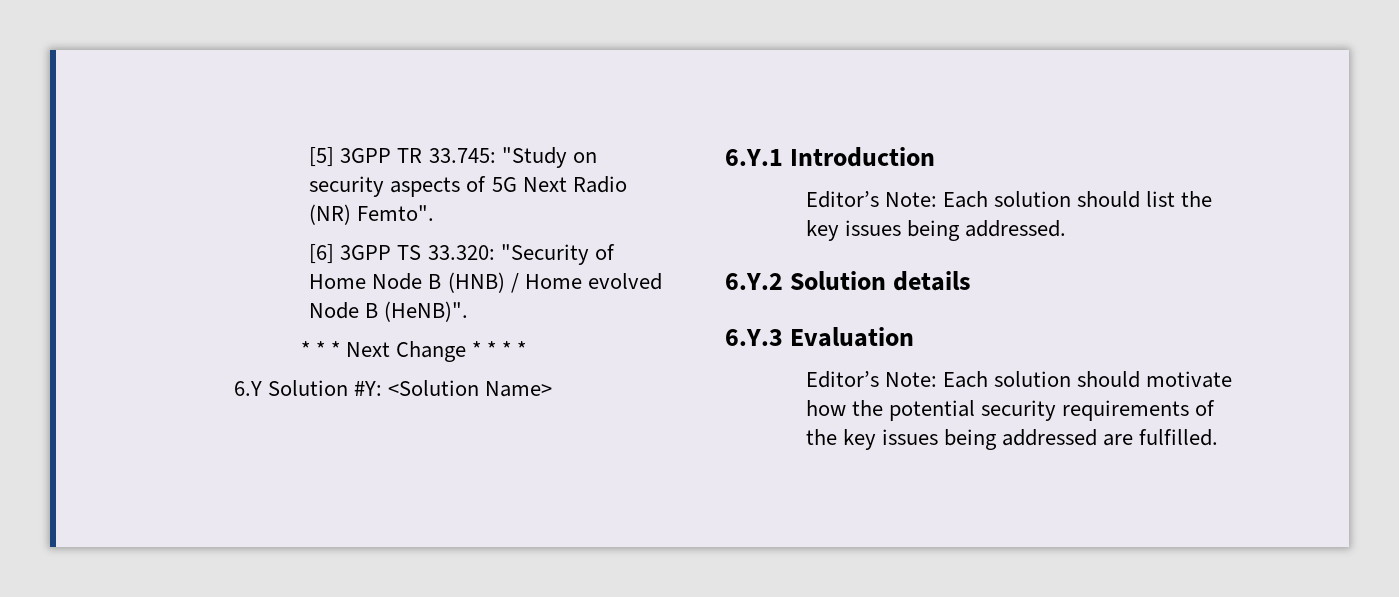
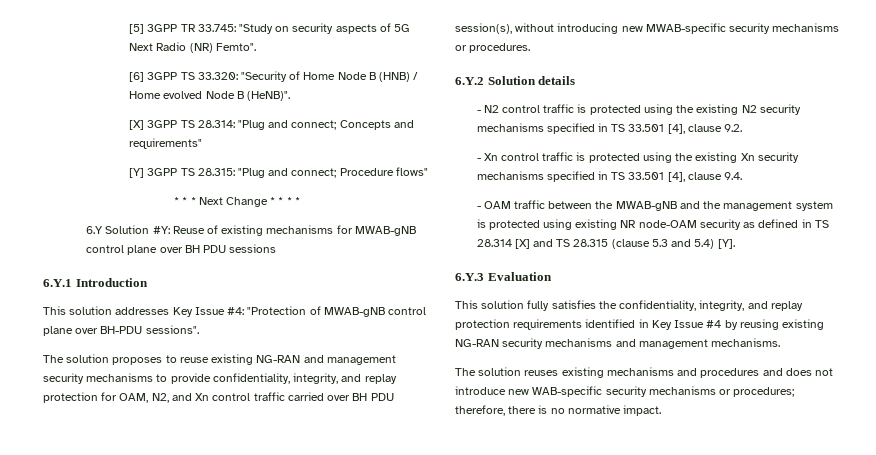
(469, 311) none -> [129,120,414,130] [129,138,203,149] [129,167,428,178] // [X] 3GPP TS 28.314: "Plug and connect; Concepts and requirements" // [Y] 3GPP TS 28.315: "Plug and connect; Procedure flows"
[387,380,552,397] [725,147,936,167] [805,191,1213,208] [805,220,1066,241] [725,271,972,291] [725,327,915,347] [805,371,1233,388] [805,400,1216,421] [805,429,1219,450] <Solution Name> // 6.Y.1 Introduction // Editor’s Note: Each solution should list the key issues being addressed. // 6.Y.2 Solution details // 6.Y.3 Evaluation // Editor’s Note: Each solution should motivate how the potential security requirements of the key issues being addressed are fulfilled. -> [172,225,416,236] [86,244,277,255] [43,278,148,287] [43,306,427,317] [43,325,199,336] [43,354,396,365] [43,373,397,384] [43,392,394,403] [455,23,840,34] [455,43,531,53] [455,76,576,85] [476,104,801,115] [476,123,743,134] [476,152,799,163] [476,171,743,182] [476,200,833,211] [476,219,829,230] [476,239,735,249] [455,272,552,281] [455,300,803,311] [455,319,825,330] [455,338,781,349] [455,367,834,378] [455,386,795,397] [455,405,662,416] Reuse of existing mechanisms for MWAB-gNB control plane over BH PDU sessions // 6.Y.1 Introduction // This solution addresses Key Issue #4: "Protection of MWAB-gNB control plane over BH-PDU sessions". // The solution proposes to reuse existing NG-RAN and management security mechanisms to provide confidentiality, integrity, and replay protection for OAM, N2, and Xn control traffic carried over BH PDU session(s), without introducing new MWAB-specific security mechanisms or procedures. // 6.Y.2 Solution details // - N2 control traffic is protected using the existing N2 security mechanisms specified in TS 33.501 [4], clause 9.2. // - Xn control traffic is protected using the existing Xn security mechanisms specified in TS 33.501 [4], clause 9.4. // - OAM traffic between the MWAB-gNB and the management system is protected using existing NR node-OAM security as defined in TS 28.314 [X] and TS 28.315 (clause 5.3 and 5.4) [Y]. // 6.Y.3 Evaluation // This solution fully satisfies the confidentiality, integrity, and replay protection requirements identified in Key Issue #4 by reusing existing NG-RAN security mechanisms and management mechanisms. // The solution reuses existing mechanisms and procedures and does not introduce new WAB-specific security mechanisms or procedures; therefore, there is no normative impact.

